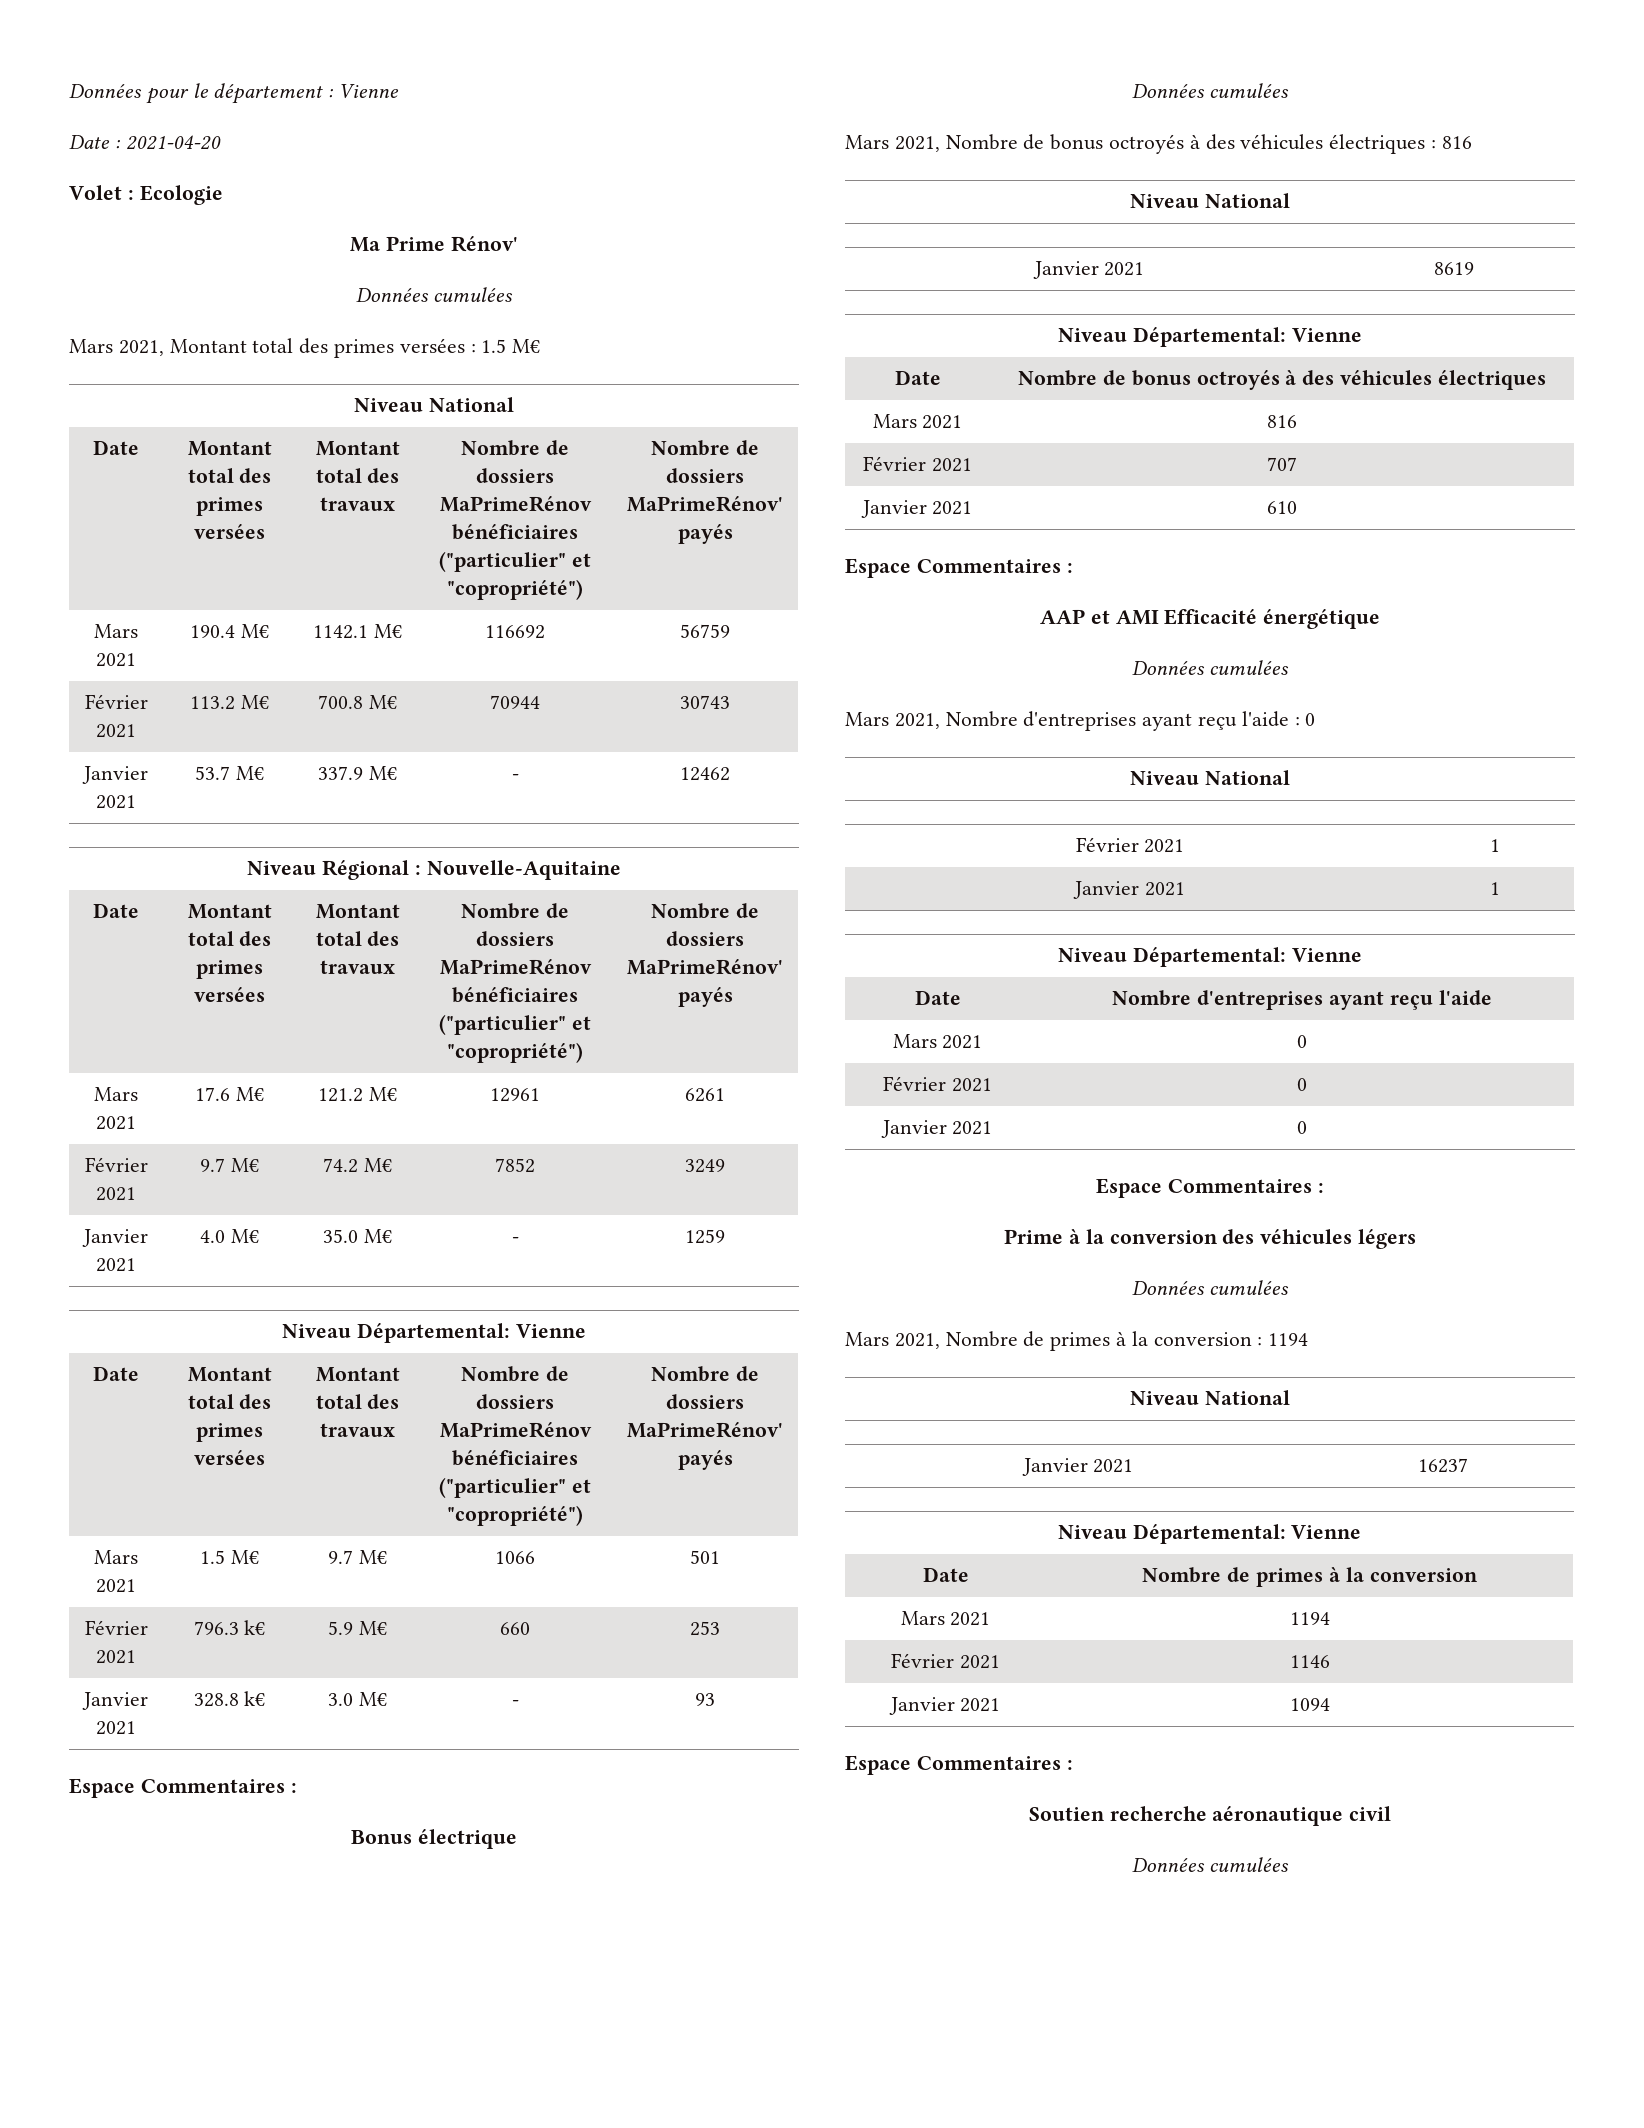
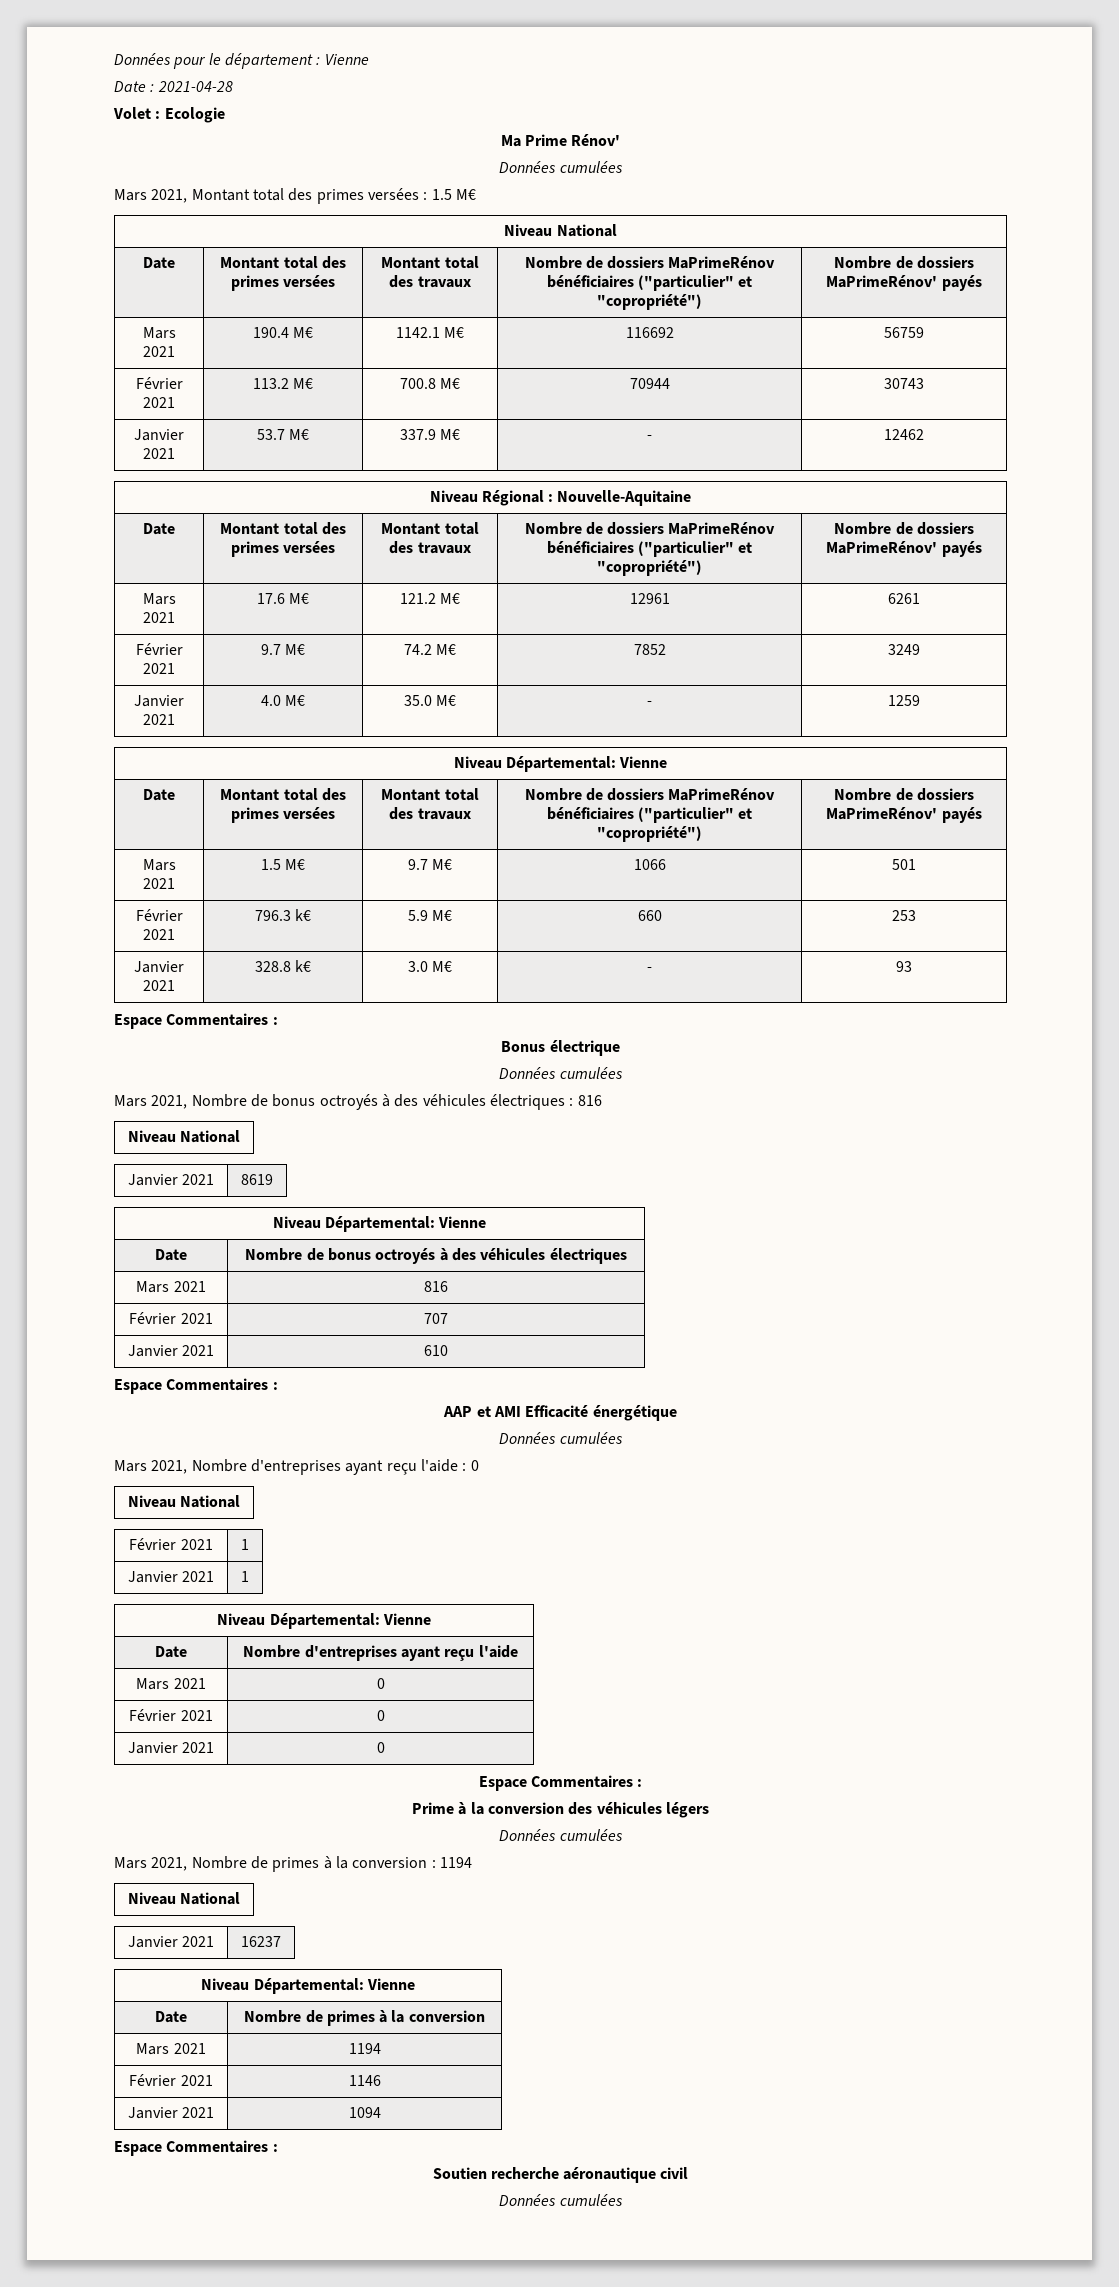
[125,135,221,150] 2021-04-20 -> [157,81,233,92] 2021-04-28

